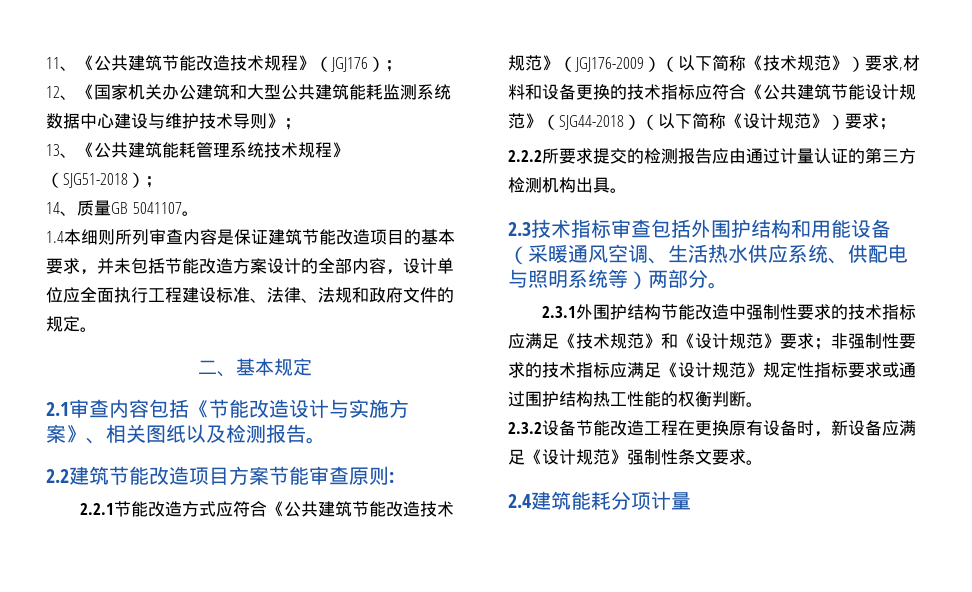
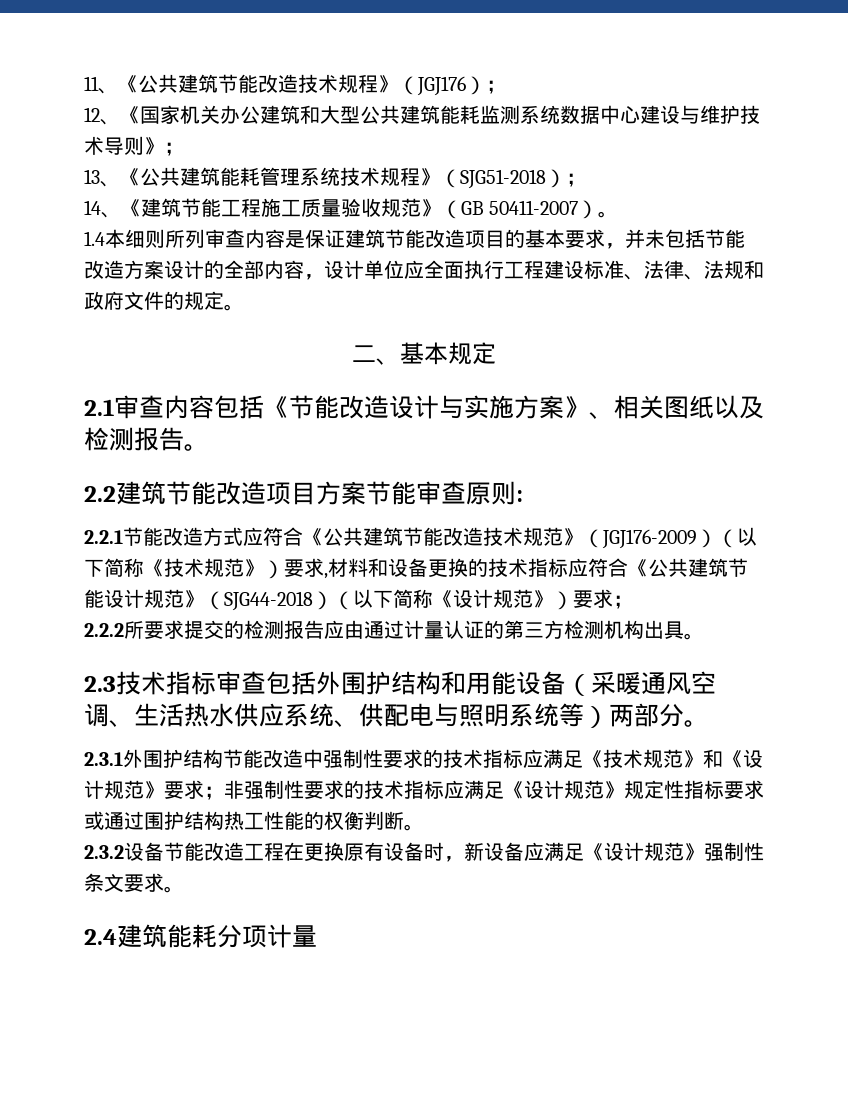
[77,200,182,216] 质量GB 5041107 -> [121,198,599,219] 《建筑节能工程施工质量验收规范》（GB 50411-2007）

